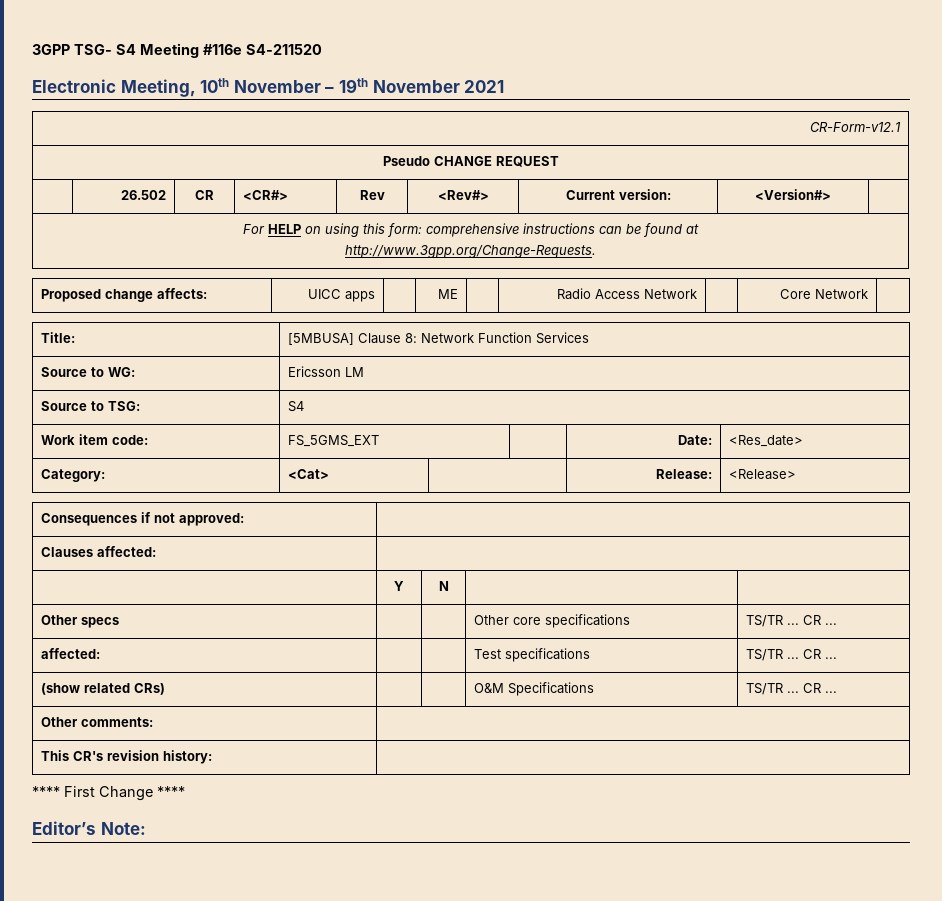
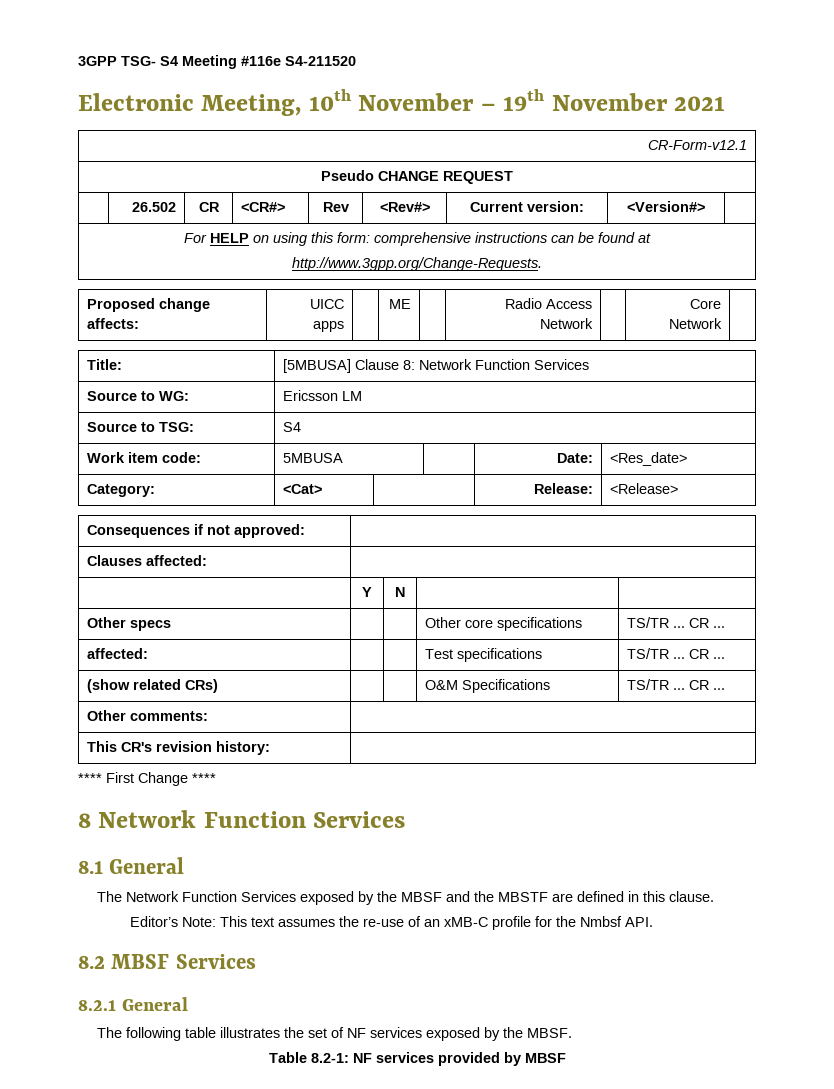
[288,435,380,447] FS_5GMS_EXT -> [283,453,344,463] 5MBUSA
[32,821,146,835] Editor’s Note: -> [78,810,406,828] [78,857,185,874] [97,891,715,905] [129,916,653,930] [78,954,256,969] [78,997,188,1011] [97,1027,573,1041] [268,1052,566,1066] 8 Network Function Services // 8.1 General // The Network Function Services exposed by the MBSF and the MBSTF are defined in this clause. // Editor’s Note: This text assumes the re-use of an xMB-C profile for the Nmbsf API. // 8.2 MBSF Services // 8.2.1 General // The following table illustrates the set of NF services exposed by the MBSF. // Table 8.2-1: NF services provided by MBSF

